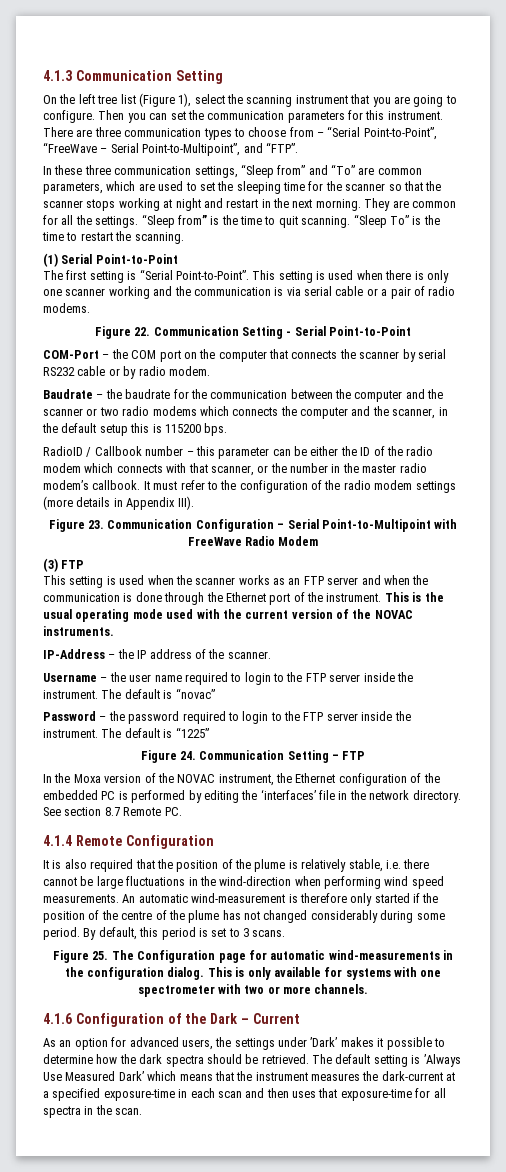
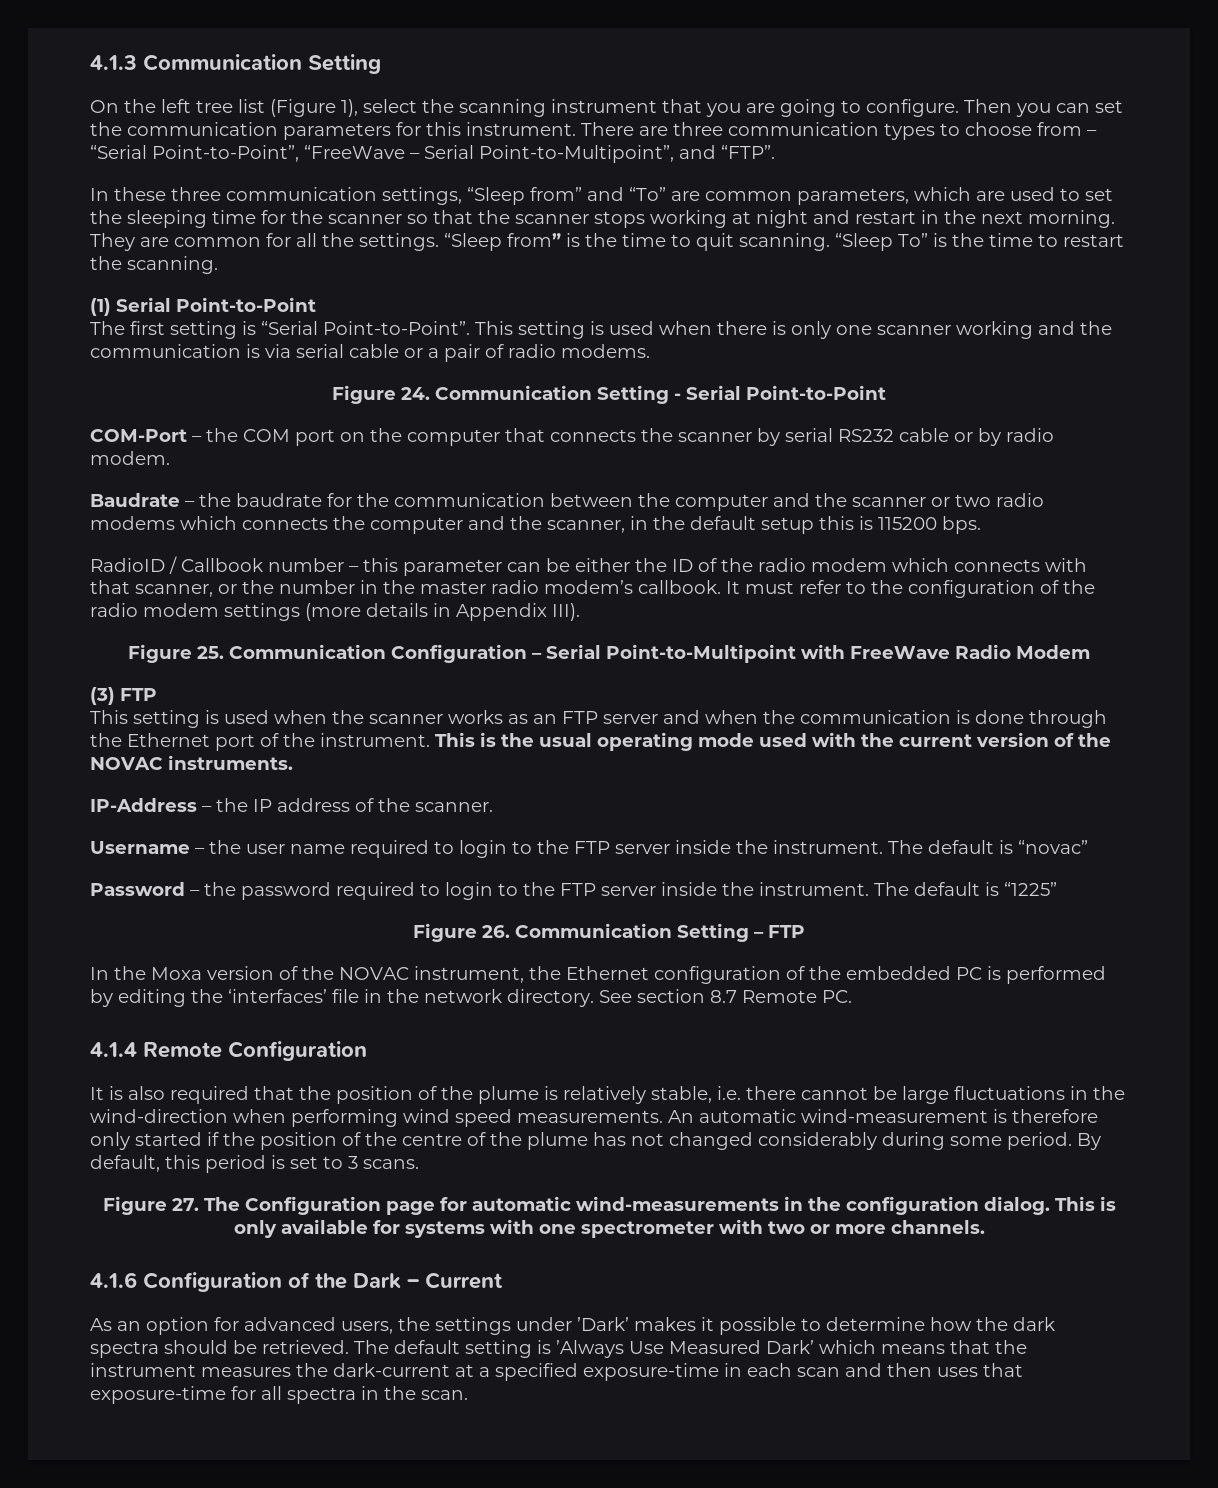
[134,327,151,336] 22. -> [401,387,430,400] 24.
[88,520,105,529] 23. -> [197,646,224,659] 25.
[179,751,196,760] 24. -> [482,925,510,938] 26.
[92,951,109,960] 25. -> [171,1198,199,1211] 27.

